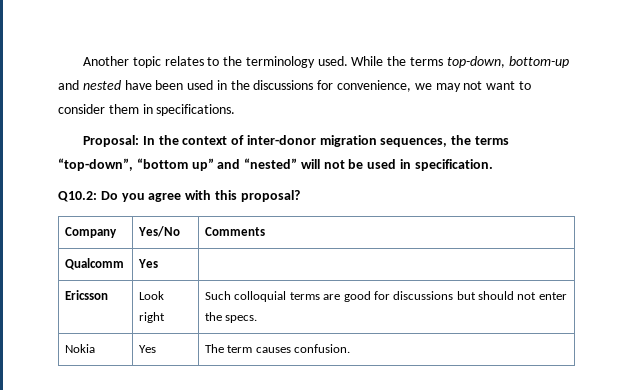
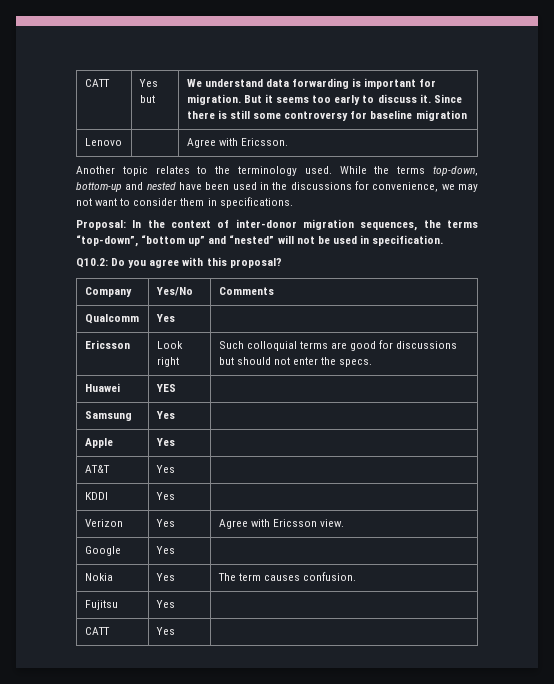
(83, 61) none -> [84,79,110,87] [138,79,158,87] [139,95,155,103] [186,78,437,89] [186,94,462,105] [186,110,467,121] [84,138,122,146] [186,138,289,148] CATT | Yes but | We understand data forwarding is important for migration. But it seems too early to discuss it. Since there is still some controversy for baseline migration // Lenovo | | Agree with Ericsson. //
(258, 319) none -> [84,383,120,392] [155,384,176,392] [84,411,132,421] [155,411,175,419] [84,438,113,448] [155,438,175,446] [84,465,110,473] [155,465,175,473] [84,492,108,500] [155,492,175,500] [84,519,123,527] [155,519,175,527] [218,519,345,529] [84,546,121,556] [155,546,175,554] // Huawei | YES | // Samsung | Yes | // Apple | Yes | // AT&T | Yes | // KDDI | Yes | // Verizon | Yes | Agree with Ericsson view. // Google | Yes |
(351, 348) none -> [84,600,118,610] [155,600,175,608] [84,627,110,635] [155,627,175,635] // Fujitsu | Yes | // CATT | Yes |

